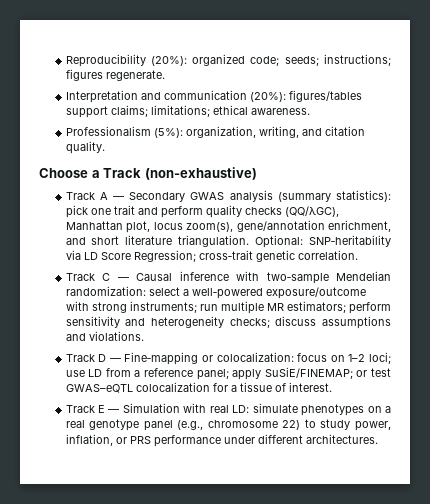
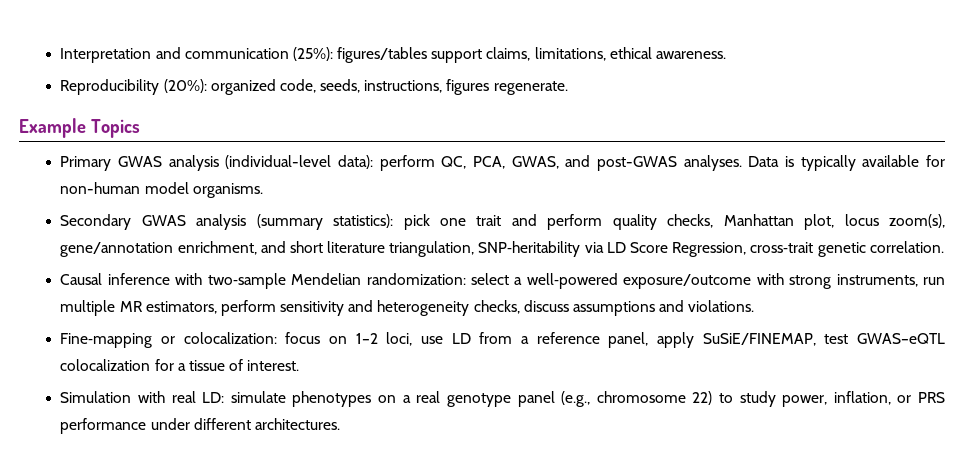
[65,54,392,67] [65,69,165,81] [65,90,362,103] [65,105,310,118] [65,126,365,138] [65,141,105,154] [39,167,257,180] [65,192,124,200] Reproducibility (20%): organized code; seeds; instructions; figures regenerate. // Interpretation and communication (20%): figures/tables support claims; limitations; ethical awareness. // Professionalism (5%): organization, writing, and citation quality. // Choose a Track (non‑exhaustive) // Track A — -> [60,47,727,63] [60,79,568,95] [19,118,140,138] [60,155,945,171] [60,182,263,198] Interpretation and communication (25%): figures/tables support claims, limitations, ethical awareness. // Reproducibility (20%): organized code, seeds, instructions, figures regenerate. // Example Topics // Primary GWAS analysis (individual-level data): perform QC, PCA, GWAS, and post-GWAS analyses. Data is typically available for non-human model organisms. //
[244,206,339,217] checks (QQ/λGC), -> [667,214,714,228] checks,
[178,235,304,248] triangulation. Optional: -> [389,241,475,257] triangulation,
[133,250,196,262] Regression; -> [672,242,747,257] Regression,
[65,273,129,281] Track C — -> (944, 247) none
[129,301,197,313] instruments; -> [836,274,918,287] instruments,
[286,301,346,313] estimators; -> [145,301,217,314] estimators,
[229,318,270,328] checks; -> [473,300,520,314] checks,
[65,354,121,362] Track D — -> (755, 306) none
[368,352,391,364] loci; -> [386,332,413,346] loci,
[196,367,368,380] panel; apply SuSiE/FINEMAP; or -> [608,332,816,348] panel, apply SuSiE/FINEMAP,
[65,405,120,413] Track E — -> (300, 365) none

